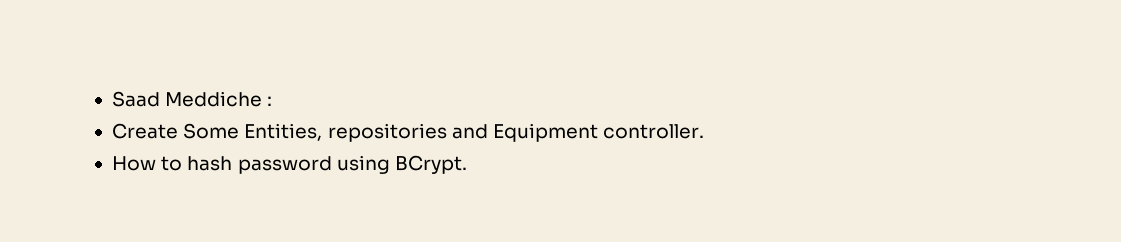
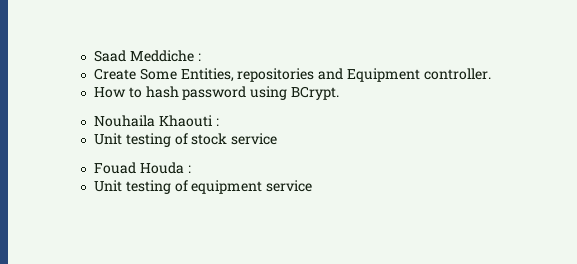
(467, 164) none -> [94,115,219,127] [94,133,278,147] [94,162,191,174] [94,180,313,194] // Nouhaila Khaouti : // Unit testing of stock service // Fouad Houda : // Unit testing of equipment service

